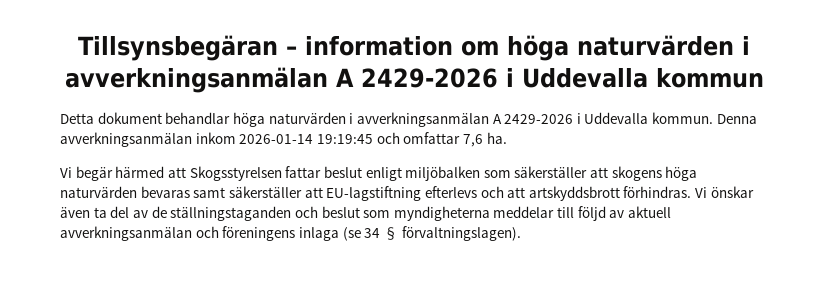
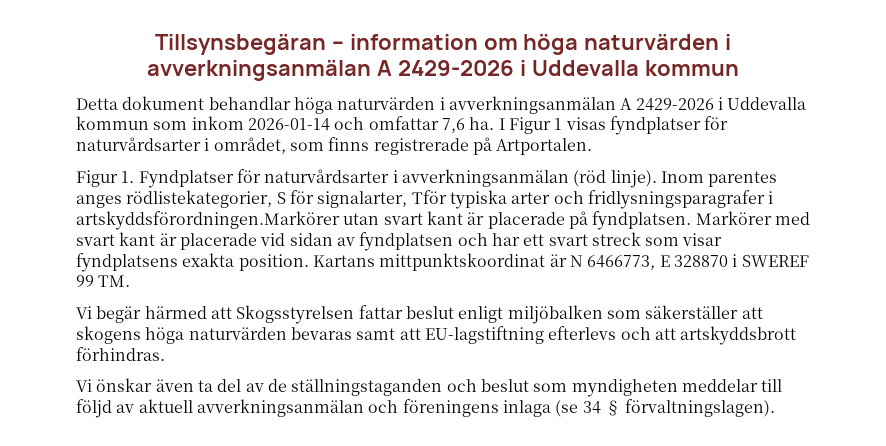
[652,112,757,124] [60,132,192,147] kommun. Denna avverkningsanmälan -> [76,116,188,130] kommun som
[316,134,373,144] 19:19:45 -> (330, 124) none
(507, 138) none -> [498,116,729,135] [76,137,593,155] [76,169,778,188] [76,190,774,209] [76,211,810,230] [76,232,723,251] [76,253,809,272] [76,275,131,287] I Figur 1 visas fyndplatser för naturvårdsarter i området, som finns registrerade på Artportalen. // Figur 1. Fyndplatser för naturvårdsarter i avverkningsanmälan (röd linje). Inom parentes anges rödlistekategorier, S för signalarter, Tför typiska arter och fridlysningsparagrafer i artskyddsförordningen.Markörer utan svart kant är placerade på fyndplatsen. Markörer med svart kant är placerade vid sidan av fyndplatsen och har ett svart streck som visar fyndplatsens exakta position. Kartans mittpunktskoordinat är N 6466773, E 328870 i SWEREF 99 TM.
[228,186,302,198] säkerställer -> (396, 334) none
(692, 192) none -> (165, 354) //
[393,206,490,221] myndigheterna -> [571,379,678,397] myndigheten

